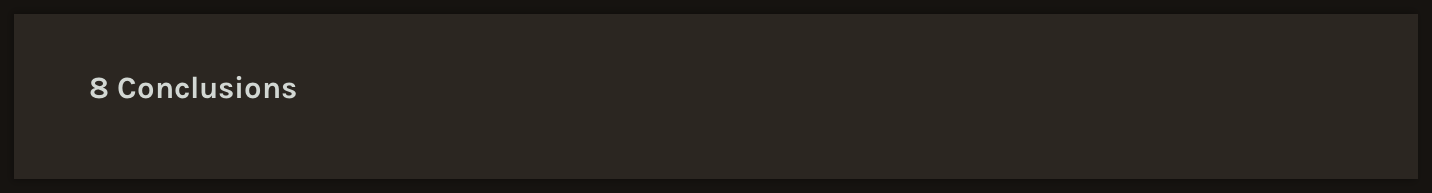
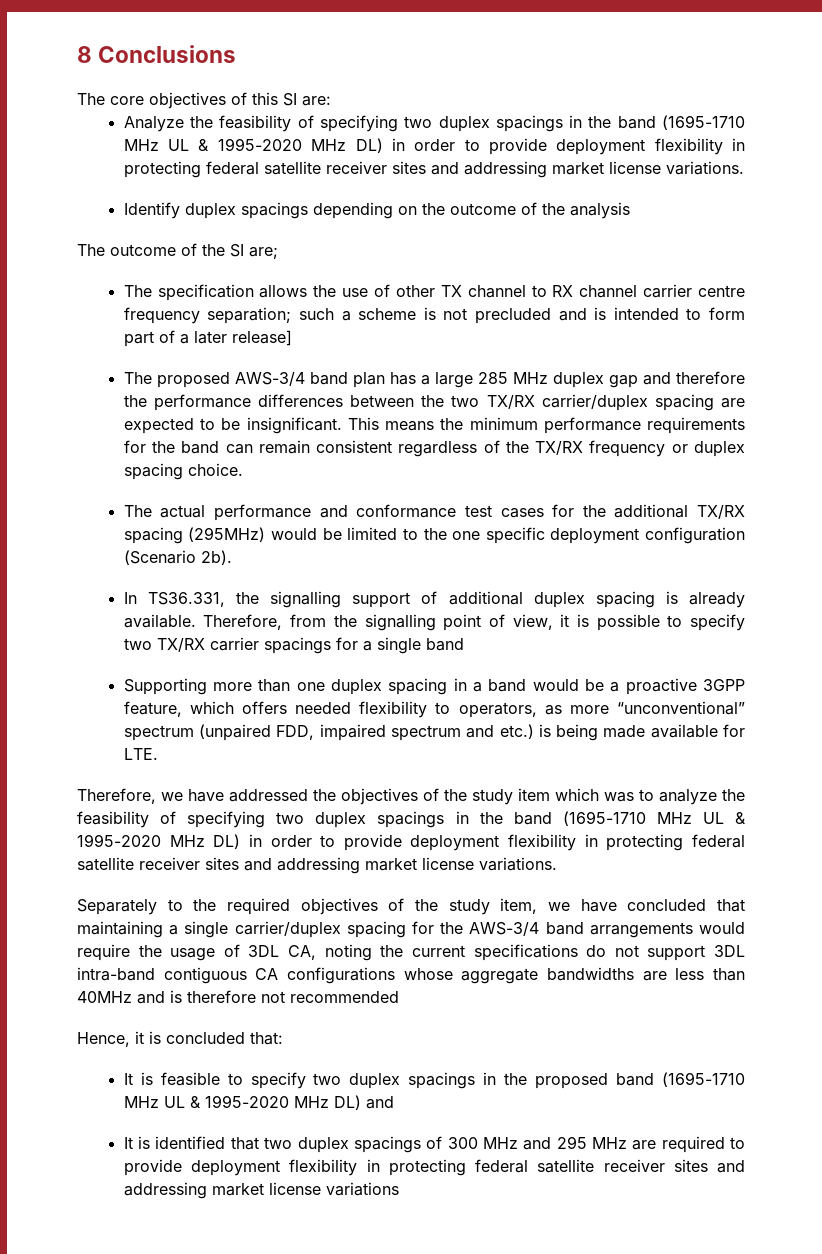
(298, 87) none -> [77,92,331,109] [123,115,746,132] [123,138,745,155] [123,161,744,178] [123,202,630,219] [77,243,278,259] [123,284,746,301] [123,307,745,324] [123,330,292,347] [123,371,745,388] [123,394,745,411] [123,417,745,434] [123,440,746,457] [123,463,243,480] [123,504,745,521] [123,527,746,544] [123,550,232,565] [123,591,745,608] [123,614,745,631] [123,637,464,654] [123,678,746,695] [123,701,746,718] [123,724,746,741] [123,748,158,760] [77,788,745,805] [77,811,747,828] [77,834,745,851] [77,857,557,874] [77,898,745,915] [77,921,745,938] [77,944,746,961] [77,967,745,984] [77,990,399,1004] [77,1031,283,1047] [123,1072,745,1089] [123,1095,394,1110] [123,1136,745,1153] [123,1159,746,1176] [123,1182,399,1199] // The core objectives of this SI are: // Analyze the feasibility of specifying two duplex spacings in the band (1695-1710 MHz UL & 1995-2020 MHz DL) in order to provide deployment flexibility in protecting federal satellite receiver sites and addressing market license variations. // Identify duplex spacings depending on the outcome of the analysis // The outcome of the SI are; // The specification allows the use of other TX channel to RX channel carrier centre frequency separation; such a scheme is not precluded and is intended to form part of a later release] // The proposed AWS-3/4 band plan has a large 285 MHz duplex gap and therefore the performance differences between the two TX/RX carrier/duplex spacing are expected to be insignificant. This means the minimum performance requirements for the band can remain consistent regardless of the TX/RX frequency or duplex spacing choice. // The actual performance and conformance test cases for the additional TX/RX spacing (295MHz) would be limited to the one specific deployment configuration (Scenario 2b). // In TS36.331, the signalling support of additional duplex spacing is already available. Therefore, from the signalling point of view, it is possible to specify two TX/RX carrier spacings for a single band // Supporting more than one duplex spacing in a band would be a proactive 3GPP feature, which offers needed flexibility to operators, as more “unconventional” spectrum (unpaired FDD, impaired spectrum and etc.) is being made available for LTE. // Therefore, we have addressed the objectives of the study item which was to analyze the feasibility of specifying two duplex spacings in the band (1695-1710 MHz UL & 1995-2020 MHz DL) in order to provide deployment flexibility in protecting federal satellite receiver sites and addressing market license variations. // Separately to the required objectives of the study item, we have concluded that maintaining a single carrier/duplex spacing for the AWS-3/4 band arrangements would require the usage of 3DL CA, noting the current specifications do not support 3DL intra-band contiguous CA configurations whose aggregate bandwidths are less than 40MHz and is therefore not recommended // Hence, it is concluded that: // It is feasible to specify two duplex spacings in the proposed band (1695-1710 MHz UL & 1995-2020 MHz DL) and // It is identified that two duplex spacings of 300 MHz and 295 MHz are required to provide deployment flexibility in protecting federal satellite receiver sites and addressing market license variations

